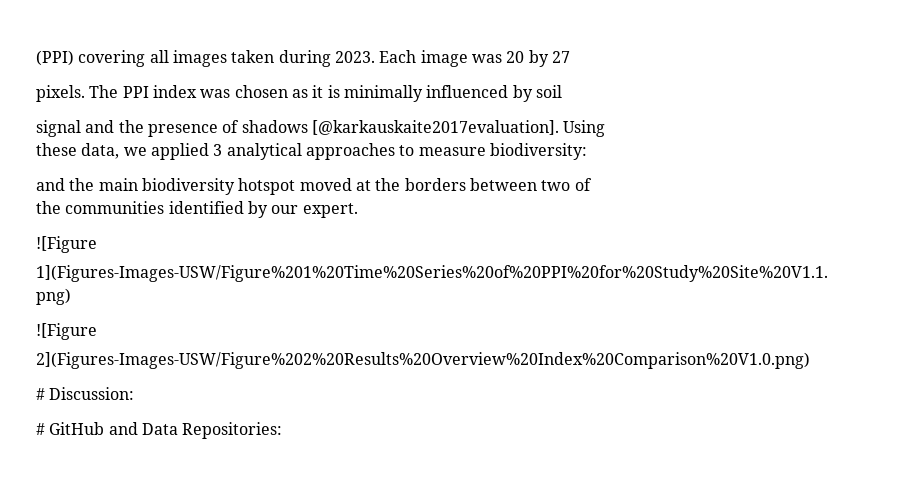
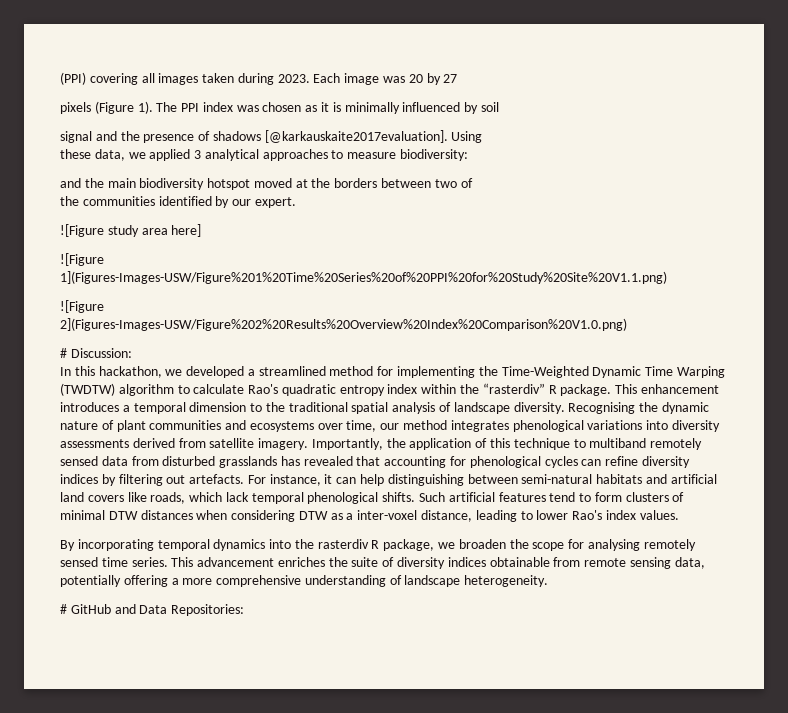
[36,85,85,102] pixels. -> [60,101,153,114] pixels (Figure 1).
(358, 210) none -> [60,224,202,237] // ![Figure study area here]
(135, 393) none -> [60,366,725,378] [60,383,719,396] [60,402,709,414] [60,420,720,432] [60,438,703,450] [60,456,690,468] [60,474,717,486] [60,492,685,504] [60,510,679,522] [60,539,696,551] [60,557,705,569] [60,575,549,587] // In this hackathon, we developed a streamlined method for implementing the Time-Weighted Dynamic Time Warping (TWDTW) algorithm to calculate Rao's quadratic entropy index within the “rasterdiv” R package. This enhancement introduces a temporal dimension to the traditional spatial analysis of landscape diversity. Recognising the dynamic nature of plant communities and ecosystems over time, our method integrates phenological variations into diversity assessments derived from satellite imagery. Importantly, the application of this technique to multiband remotely sensed data from disturbed grasslands has revealed that accounting for phenological cycles can refine diversity indices by filtering out artefacts. For instance, it can help distinguishing between semi-natural habitats and artificial land covers like roads, which lack temporal phenological shifts. Such artificial features tend to form clusters of minimal DTW distances when considering DTW as a inter-voxel distance, leading to lower Rao's index values. // By incorporating temporal dynamics into the rasterdiv R package, we broaden the scope for analysing remotely sensed time series. This advancement enriches the suite of diversity indices obtainable from remote sensing data, potentially offering a more comprehensive understanding of landscape heterogeneity.

